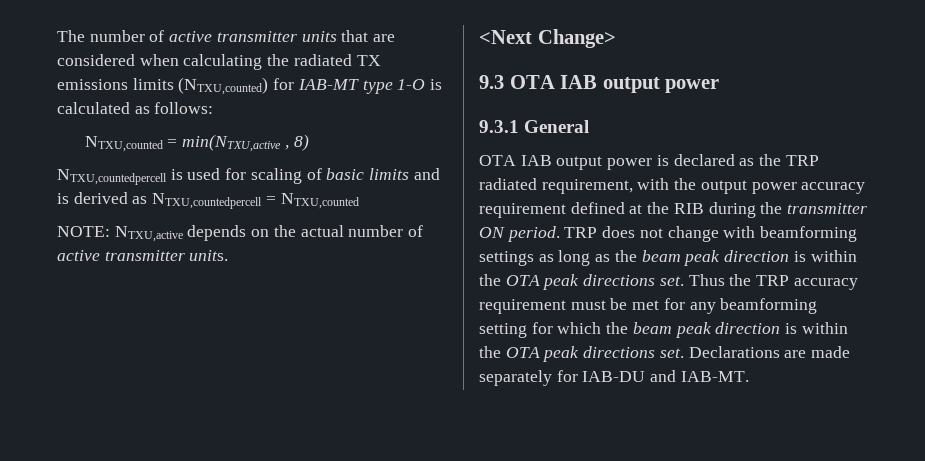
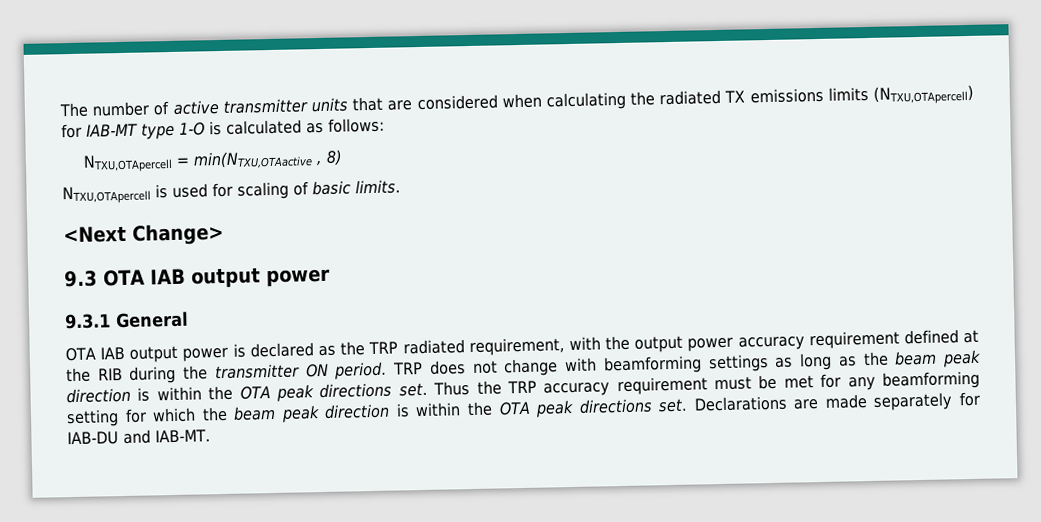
[178,77,269,95] (NTXU,counted) -> [873,84,974,105] (NTXU,OTApercell)
[84,134,282,152] NTXU,counted = min(NTXU,active -> [82,150,313,173] NTXU,OTApercell = min(NTXU,OTAactive
[57,169,167,185] NTXU,countedpercell -> [62,185,151,205] NTXU,OTApercell
[369,168,440,180] [57,192,359,209] [57,225,424,242] [57,250,229,261] limits and is derived as NTXU,countedpercell = NTXU,counted // NOTE: NTXU,active depends on the actual number of active transmitter units. -> [355,179,401,195] limits.

